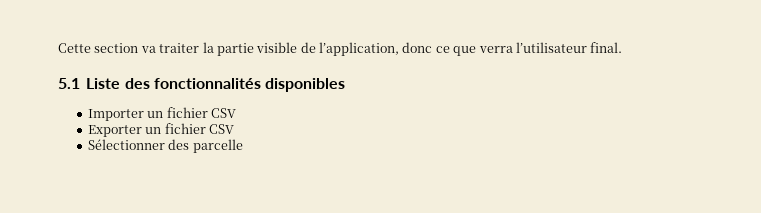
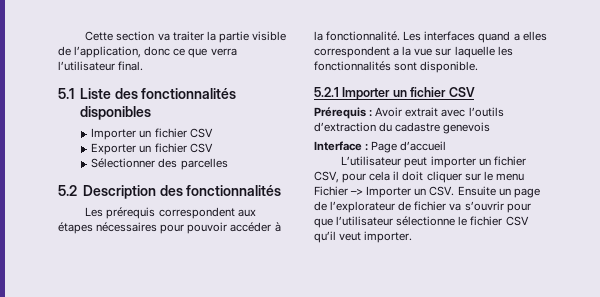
[192,139,243,153] parcelle -> [180,158,228,170] [58,185,282,199] [85,207,256,219] [58,222,281,234] [314,31,547,43] [314,46,513,58] [314,61,479,73] [314,87,475,100] [314,107,504,119] [314,122,491,134] [314,141,447,153] [341,156,526,168] [314,171,524,183] [314,186,540,198] [314,201,531,213] [314,216,529,228] [314,231,413,243] parcelles // 5.2 Description des fonctionnalités // Les prérequis correspondent aux étapes nécessaires pour pouvoir accéder à la fonctionnalité. Les interfaces quand a elles correspondent a la vue sur laquelle les fonctionnalités sont disponible. // 5.2.1 Importer un fichier CSV // Prérequis : Avoir extrait avec l’outils d’extraction du cadastre genevois // Interface : Page d’accueil // L’utilisateur peut importer un fichier CSV, pour cela il doit cliquer sur le menu Fichier –> Importer un CSV. Ensuite un page de l’explorateur de fichier va s’ouvrir pour que l’utilisateur sélectionne le fichier CSV qu’il veut importer.

